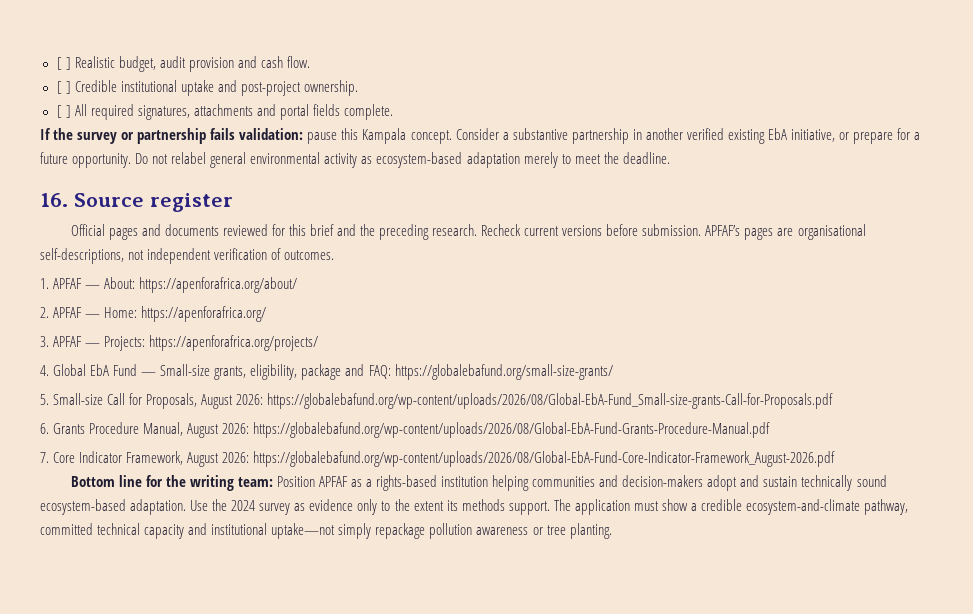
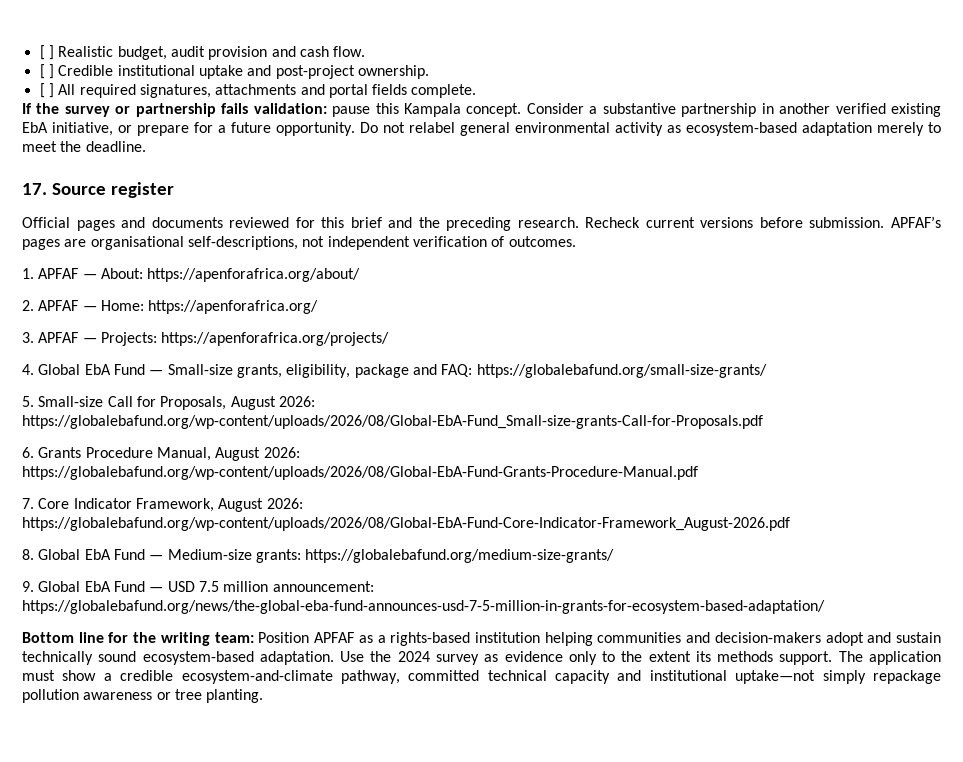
[40,193,68,207] 16. -> [22,183,47,195] 17.
(836, 459) none -> [22,549,615,563] [22,581,374,592] [22,600,825,614] // 8. Global EbA Fund — Medium-size grants: https://globalebafund.org/medium-size-grants/ // 9. Global EbA Fund — USD 7.5 million announcement: https://globalebafund.org/news/the-global-eba-fund-announces-usd-7-5-million-in-grants-for-ecosystem-based-adaptation/

